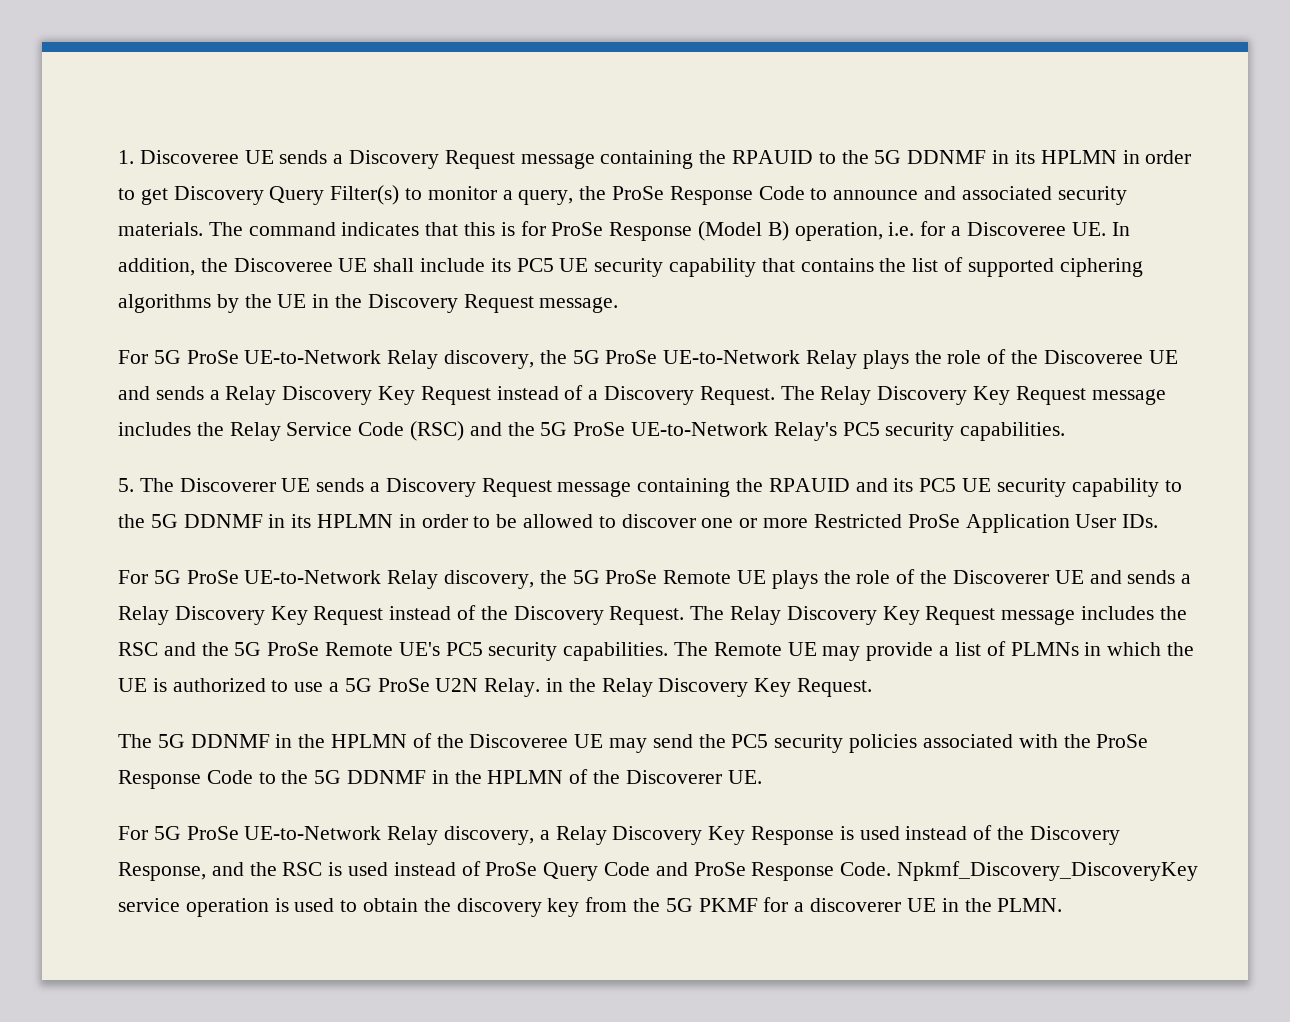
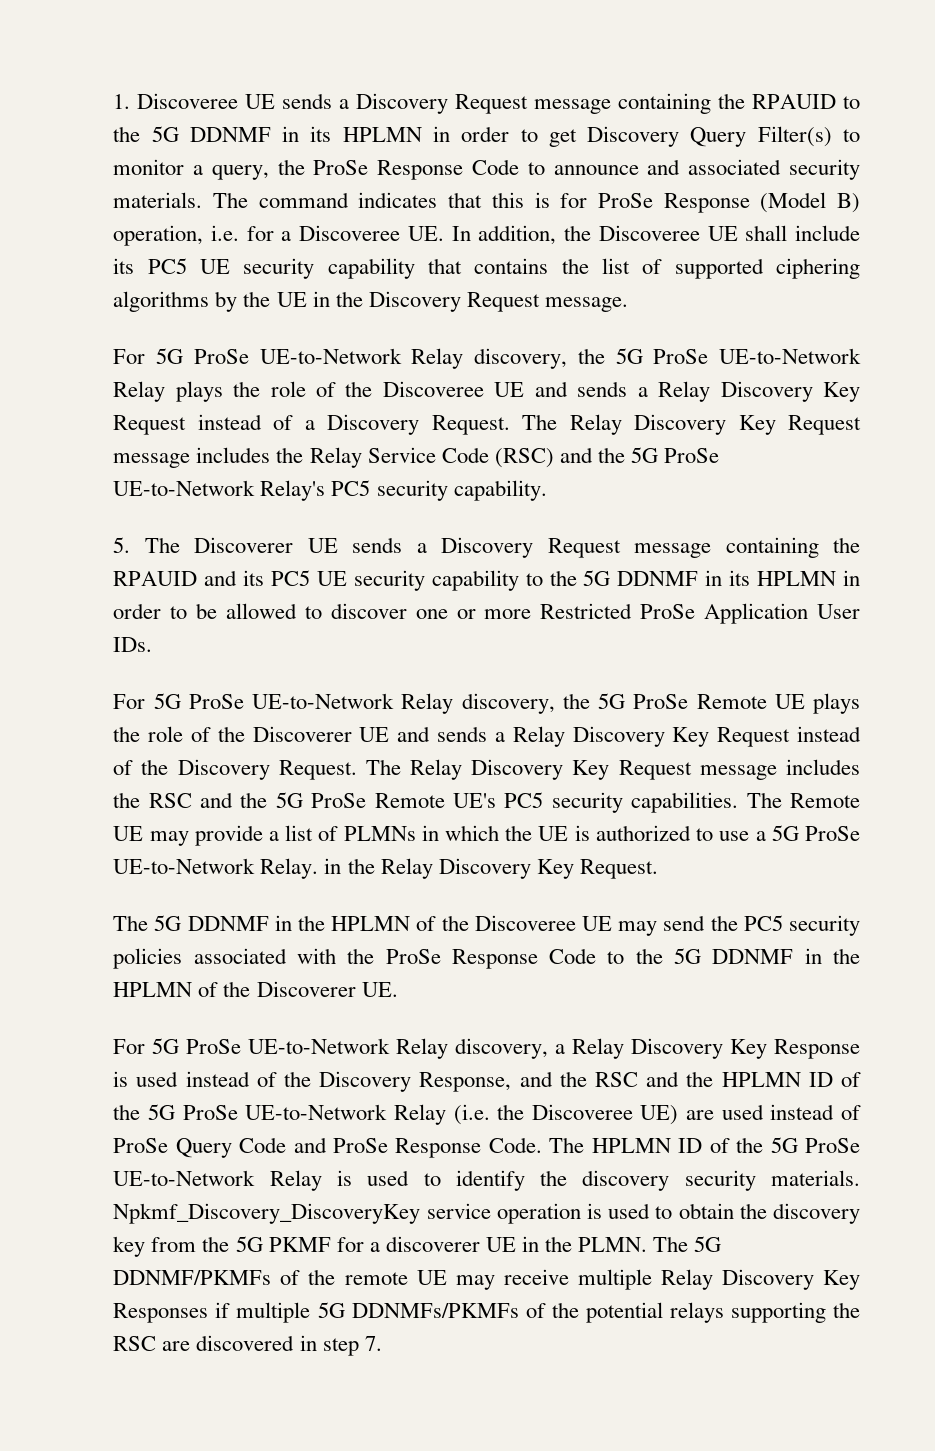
[960,422,1066,441] capabilities. -> [453,480,547,501] capability.
[435,678,479,692] U2N -> [113,858,256,874] UE-to-Network
[328,862,343,876] is -> [646,1071,861,1087] [113,1104,715,1125] and the HPLMN ID of the 5G ProSe UE-to-Network Relay (i.e. the Discoveree UE) are
(892, 869) none -> [549,1137,861,1153] [113,1170,860,1191] The HPLMN ID of the 5G ProSe UE-to-Network Relay is used to identify the discovery security materials.
(1063, 905) none -> [653,1236,722,1252] [113,1269,861,1290] [113,1302,860,1323] [113,1335,382,1356] The 5G DDNMF/PKMFs of the remote UE may receive multiple Relay Discovery Key Responses if multiple 5G DDNMFs/PKMFs of the potential relays supporting the RSC are discovered in step 7.

